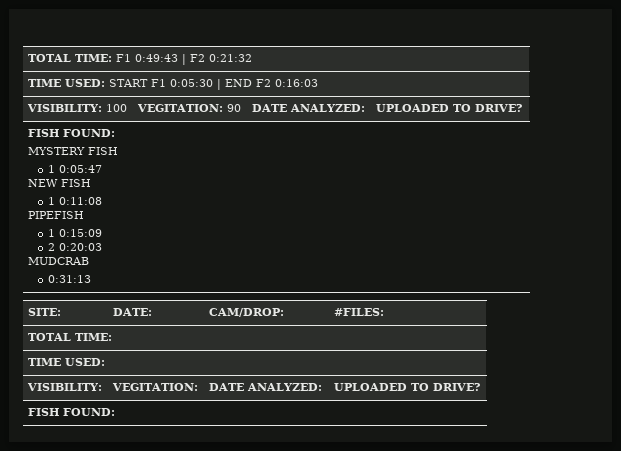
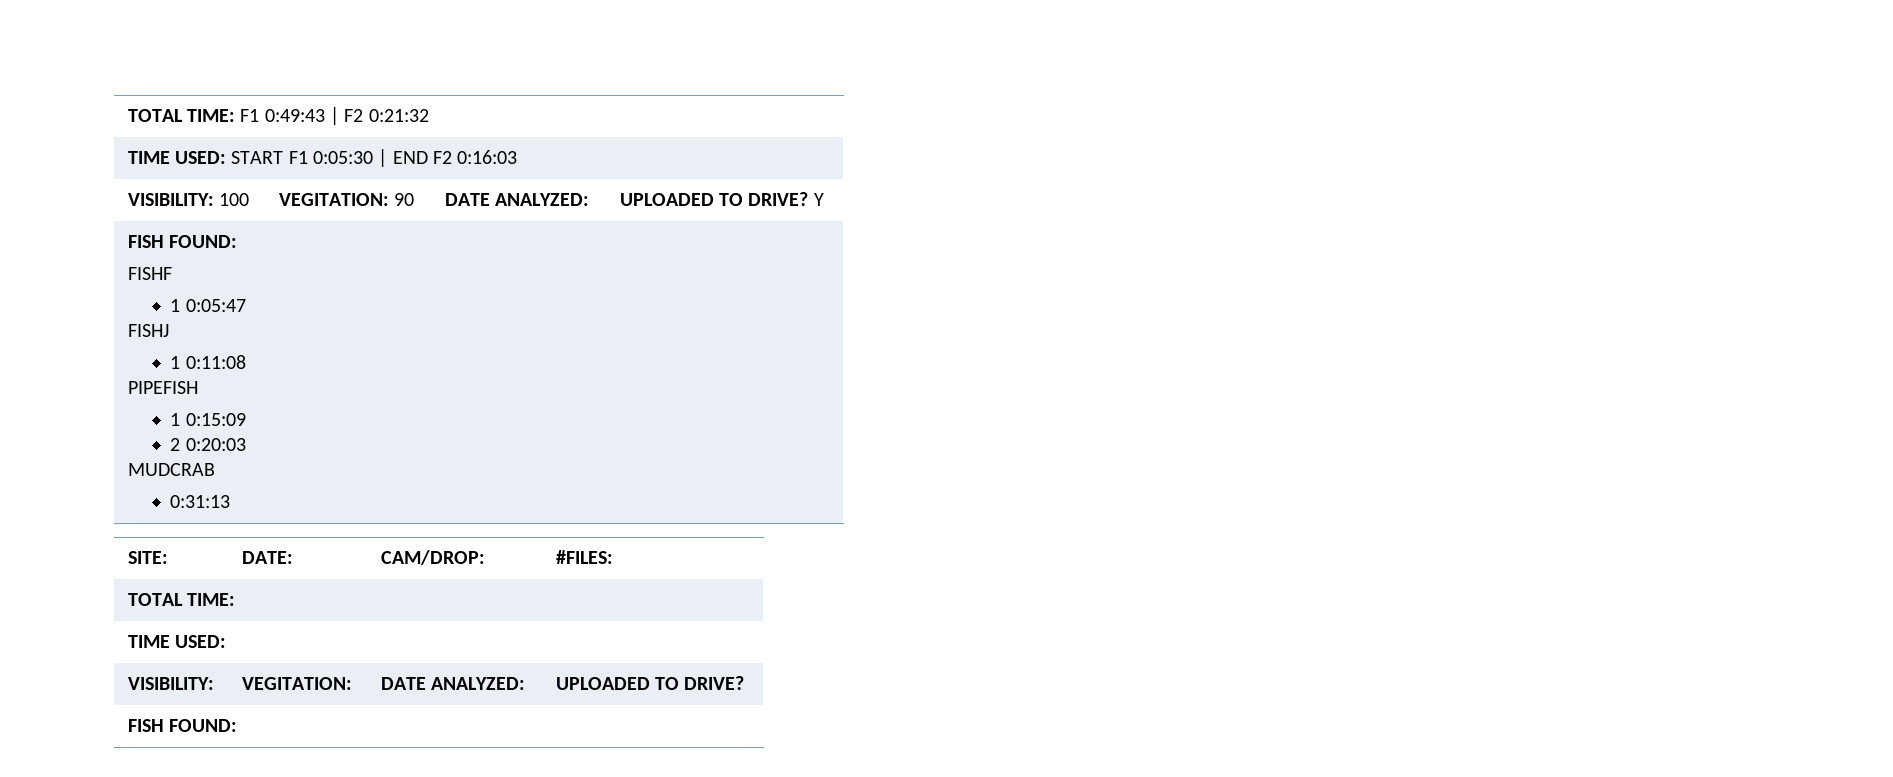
(523, 108) none -> [813,193,824,206] Y
[28,147,119,155] MYSTERY FISH -> [127,267,172,280] FISHF
[28,179,92,187] NEW FISH -> [127,324,169,337] FISHJ

